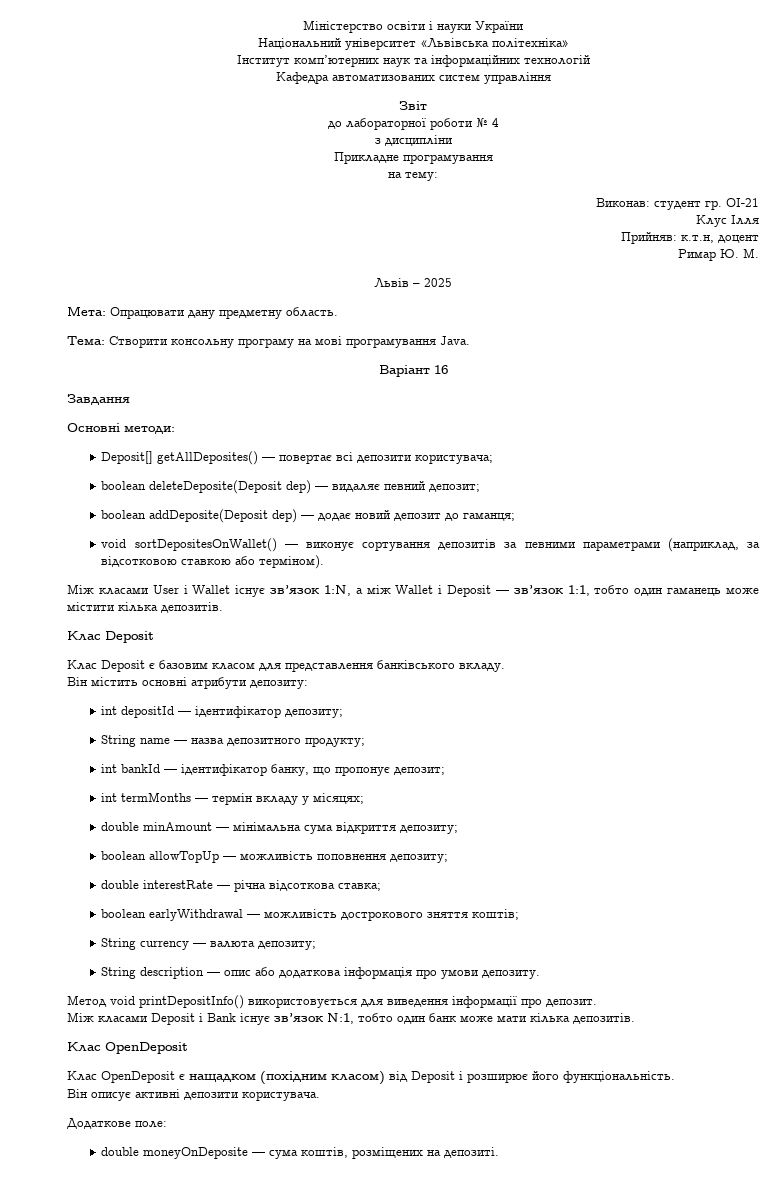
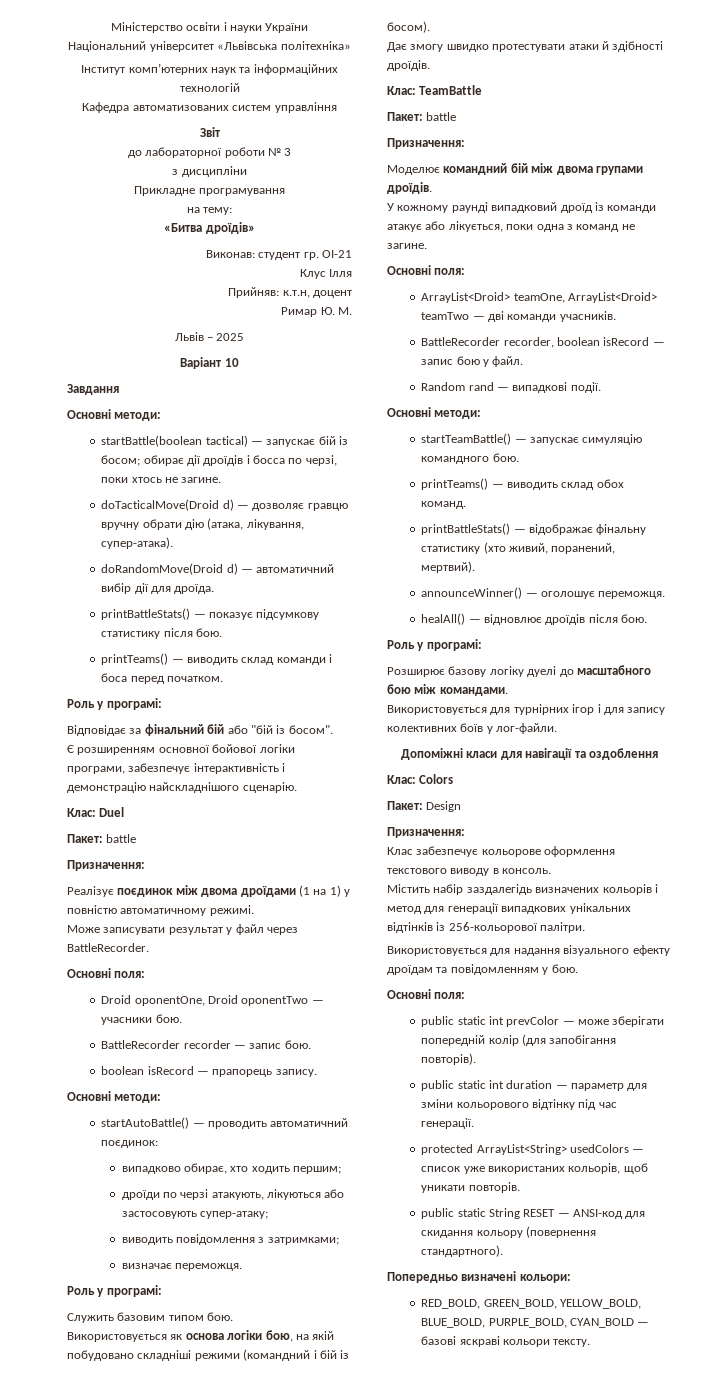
[491,118,499,127] 4 -> [284,148,292,156] 3
(438, 176) none -> [164,222,255,234] // «Битва дроїдів»
[67,306,338,319] [67,336,470,348] // Мета: Опрацювати дану предметну область. // Тема: Створити консольну програму на мові програмування Java. -> (245, 337) none
[433,365,448,374] 16 -> [224,358,239,367] 10
[101,451,494,465] [101,480,481,494] [101,509,516,523] [101,538,760,552] [101,555,325,569] [67,584,760,597] [67,602,223,613] [67,631,154,643] [67,660,505,672] [67,677,308,689] [101,706,344,718] [101,735,366,747] [101,764,446,776] [101,792,365,805] [101,822,459,834] [101,851,449,863] [101,880,382,892] [101,909,520,921] [101,938,317,950] [101,967,541,979] [67,995,597,1009] [67,1012,635,1025] [67,1042,188,1054] [67,1071,675,1085] [67,1089,320,1101] [67,1118,167,1129] [101,1147,500,1159] Deposit[] getAllDeposites() — повертає всі депозити користувача; // boolean deleteDeposite(Deposit dep) — видаляє певний депозит; // boolean addDeposite(Deposit dep) — додає новий депозит до гаманця; // void sortDepositesOnWallet() — виконує сортування депозитів за певними параметрами (наприклад, за відсотковою ставкою або терміном). // Між класами User і Wallet існує зв’язок 1:N, а між Wallet і Deposit — зв’язок 1:1, тобто один гаманець може містити кілька депозитів. // Клас Deposit // Клас Deposit є базовим класом для представлення банківського вкладу. // Він містить основні атрибути депозиту: // int depositId — ідентифікатор депозиту; // String name — назва депозитного продукту; // int bankId — ідентифікатор банку, що пропонує депозит; // int termMonths — термін вкладу у місяцях; // double minAmount — мінімальна сума відкриття депозиту; // boolean allowTopUp — можливість поповнення депозиту; // double interestRate — річна відсоткова ставка; // boolean earlyWithdrawal — можливість дострокового зняття коштів; // String currency — валюта депозиту; // String description — опис або додаткова інформація про умови депозиту. // Метод void printDepositInfo() використовується для виведення інформації про депозит. // Між класами Deposit і Bank існує зв’язок N:1, тобто один банк може мати кілька депозитів. // Клас OpenDeposit // Клас OpenDeposit є нащадком (похідним класом) від Deposit і розширює його функціональність. // Він описує активні депозити користувача. // Додаткове поле: // double moneyOnDeposite — сума коштів, розміщених на депозиті. -> [101,435,349,447] [101,455,337,466] [101,477,222,483] [101,499,348,511] [101,518,304,530] [101,537,174,549] [101,563,335,575] [101,583,215,594] [101,608,320,620] [101,628,222,639] [101,653,333,665] [101,673,223,684] [67,698,162,710] [67,724,333,736] [67,744,295,755] [67,763,286,774] [67,782,297,793] [67,807,125,817] [67,834,137,843] [67,860,145,871] [67,885,350,897] [67,905,254,916] [67,924,298,935] [67,943,149,952] [67,968,146,978] [101,995,324,1006] [101,1014,182,1025] [101,1040,311,1049] [101,1066,317,1077] [67,1091,162,1103] [101,1117,349,1129] [101,1140,159,1148] [121,1163,342,1174] [121,1189,345,1200] [121,1211,268,1219] [121,1234,339,1245] [121,1263,242,1271] [67,1285,162,1297] [67,1312,234,1323] [67,1330,335,1342] [67,1349,350,1361] [387,21,430,33] [387,41,664,52] [387,60,430,71] [387,85,483,95] [387,112,457,121] [387,138,465,149] [387,163,643,175] [387,182,432,194] [387,202,657,213] [387,221,635,232] [387,243,427,249] [387,265,466,275] [421,292,657,303] [421,311,616,322] [421,337,665,348] [421,356,524,367] [421,382,601,393] [387,407,482,419] [421,433,643,445] [421,453,519,464] [421,478,624,490] [421,501,467,509] [421,523,647,535] [421,542,616,554] [421,561,476,573] [421,587,666,599] [421,613,648,625] [387,639,482,651] [387,665,651,677] [387,684,508,696] [387,704,666,715] [387,723,558,734] [401,748,658,760] [387,774,454,784] [387,801,462,812] [387,827,465,838] [387,846,616,857] [387,868,552,876] [387,884,658,895] [387,903,631,914] [387,922,586,933] [387,945,670,956] [387,964,578,975] [387,989,466,999] [421,1016,665,1027] [421,1034,617,1046] [421,1053,477,1065] [421,1080,648,1091] [421,1099,617,1110] [421,1118,475,1129] [421,1144,645,1155] [421,1163,648,1174] [421,1182,520,1193] [421,1208,646,1219] [421,1226,596,1238] [421,1245,504,1257] [387,1271,571,1283] [421,1299,641,1309] [421,1318,650,1328] [421,1336,591,1347] startBattle(boolean tactical) — запускає бій із босом; обирає дії дроїдів і босса по черзі, поки хтось не загине. // doTacticalMove(Droid d) — дозволяє гравцю вручну обрати дію (атака, лікування, супер-атака). // doRandomMove(Droid d) — автоматичний вибір дії для дроїда. // printBattleStats() — показує підсумкову статистику після бою. // printTeams() — виводить склад команди і боса перед початком. // Роль у програмі: // Відповідає за фінальний бій або "бій із босом". // Є розширенням основної бойової логіки програми, забезпечує інтерактивність і демонстрацію найскладнішого сценарію. // Клас: Duel // Пакет: battle // Призначення: // Реалізує поєдинок між двома дроїдами (1 на 1) у повністю автоматичному режимі. // Може записувати результат у файл через BattleRecorder. // Основні поля: // Droid oponentOne, Droid oponentTwo — учасники бою. // BattleRecorder recorder — запис бою. // boolean isRecord — прапорець запису. // Основні методи: // startAutoBattle() — проводить автоматичний поєдинок: // випадково обирає, хто ходить першим; // дроїди по черзі атакують, лікуються або застосовують супер-атаку; // виводить повідомлення з затримками; // визначає переможця. // Роль у програмі: // Служить базовим типом бою. // Використовується як основа логіки бою, на якій побудовано складніші режими (командний і бій із босом). // Дає змогу швидко протестувати атаки й здібності дроїдів. // Клас: TeamBattle // Пакет: battle // Призначення: // Моделює командний бій між двома групами дроїдів. // У кожному раунді випадковий дроїд із команди атакує або лікується, поки одна з команд не загине. // Основні поля: // ArrayList<Droid> teamOne, ArrayList<Droid> teamTwo — дві команди учасників. // BattleRecorder recorder, boolean isRecord — запис бою у файл. // Random rand — випадкові події. // Основні методи: // startTeamBattle() — запускає симуляцію командного бою. // printTeams() — виводить склад обох команд. // printBattleStats() — відображає фінальну статистику (хто живий, поранений, мертвий). // announceWinner() — оголошує переможця. // healAll() — відновлює дроїдів після бою. // Роль у програмі: // Розширює базову логіку дуелі до масштабного бою між командами. // Використовується для турнірних ігор і для запису колективних боїв у лог-файли. // Допоміжні класи для навігації та оздоблення // Клас: Colors // Пакет: Design // Призначення: // Клас забезпечує кольорове оформлення текстового виводу в консоль. // Містить набір заздалегідь визначених кольорів і метод для генерації випадкових унікальних відтінків із 256-кольорової палітри. // Використовується для надання візуального ефекту дроїдам та повідомленням у бою. // Основні поля: // public static int prevColor — може зберігати попередній колір (для запобігання повторів). // public static int duration — параметр для зміни кольорового відтінку під час генерації. // protected ArrayList<String> usedColors — список уже використаних кольорів, щоб уникати повторів. // public static String RESET — ANSI-код для скидання кольору (повернення стандартного). // Попередньо визначені кольори: // RED_BOLD, GREEN_BOLD, YELLOW_BOLD, BLUE_BOLD, PURPLE_BOLD, CYAN_BOLD — базові яскраві кольори тексту.

